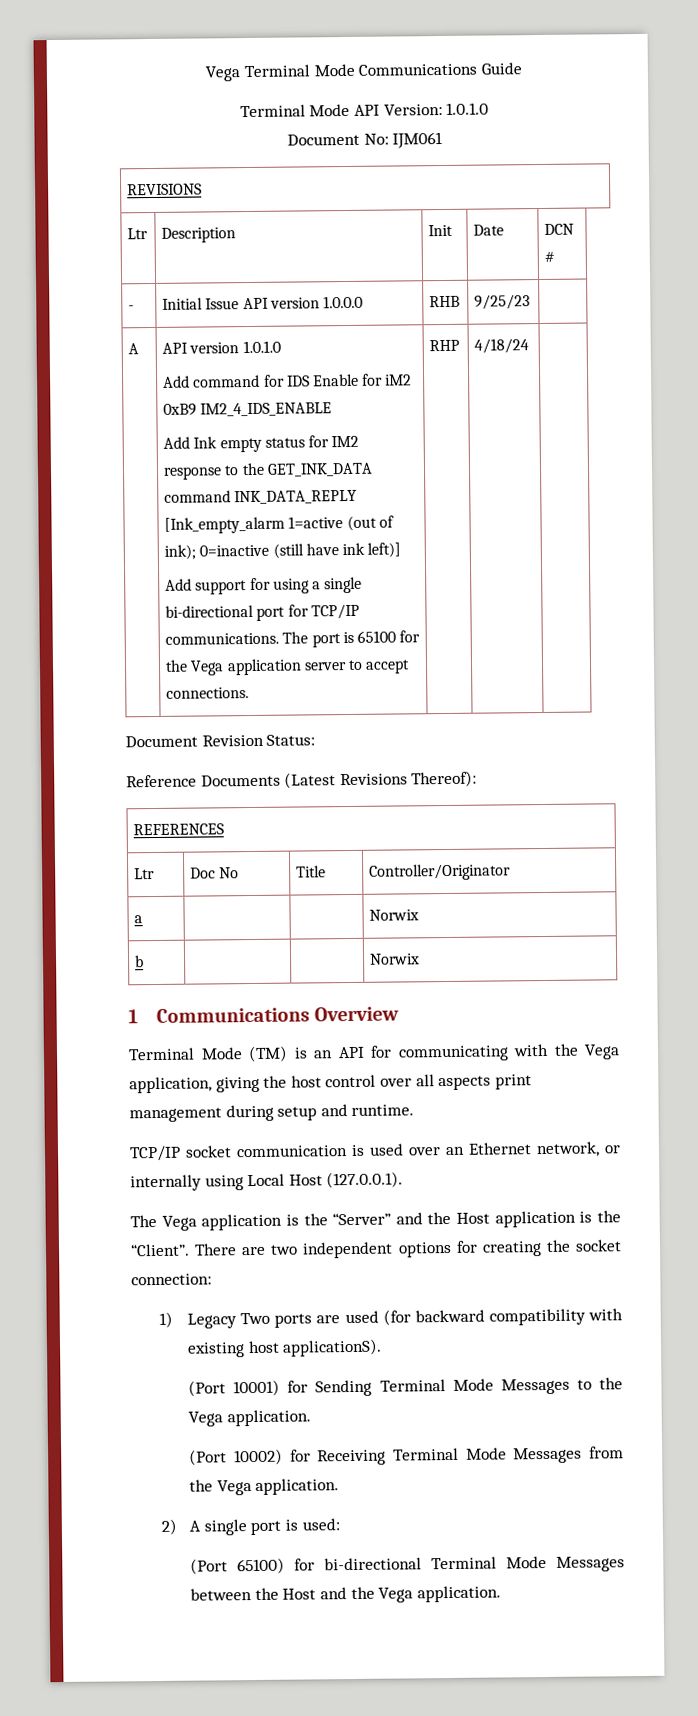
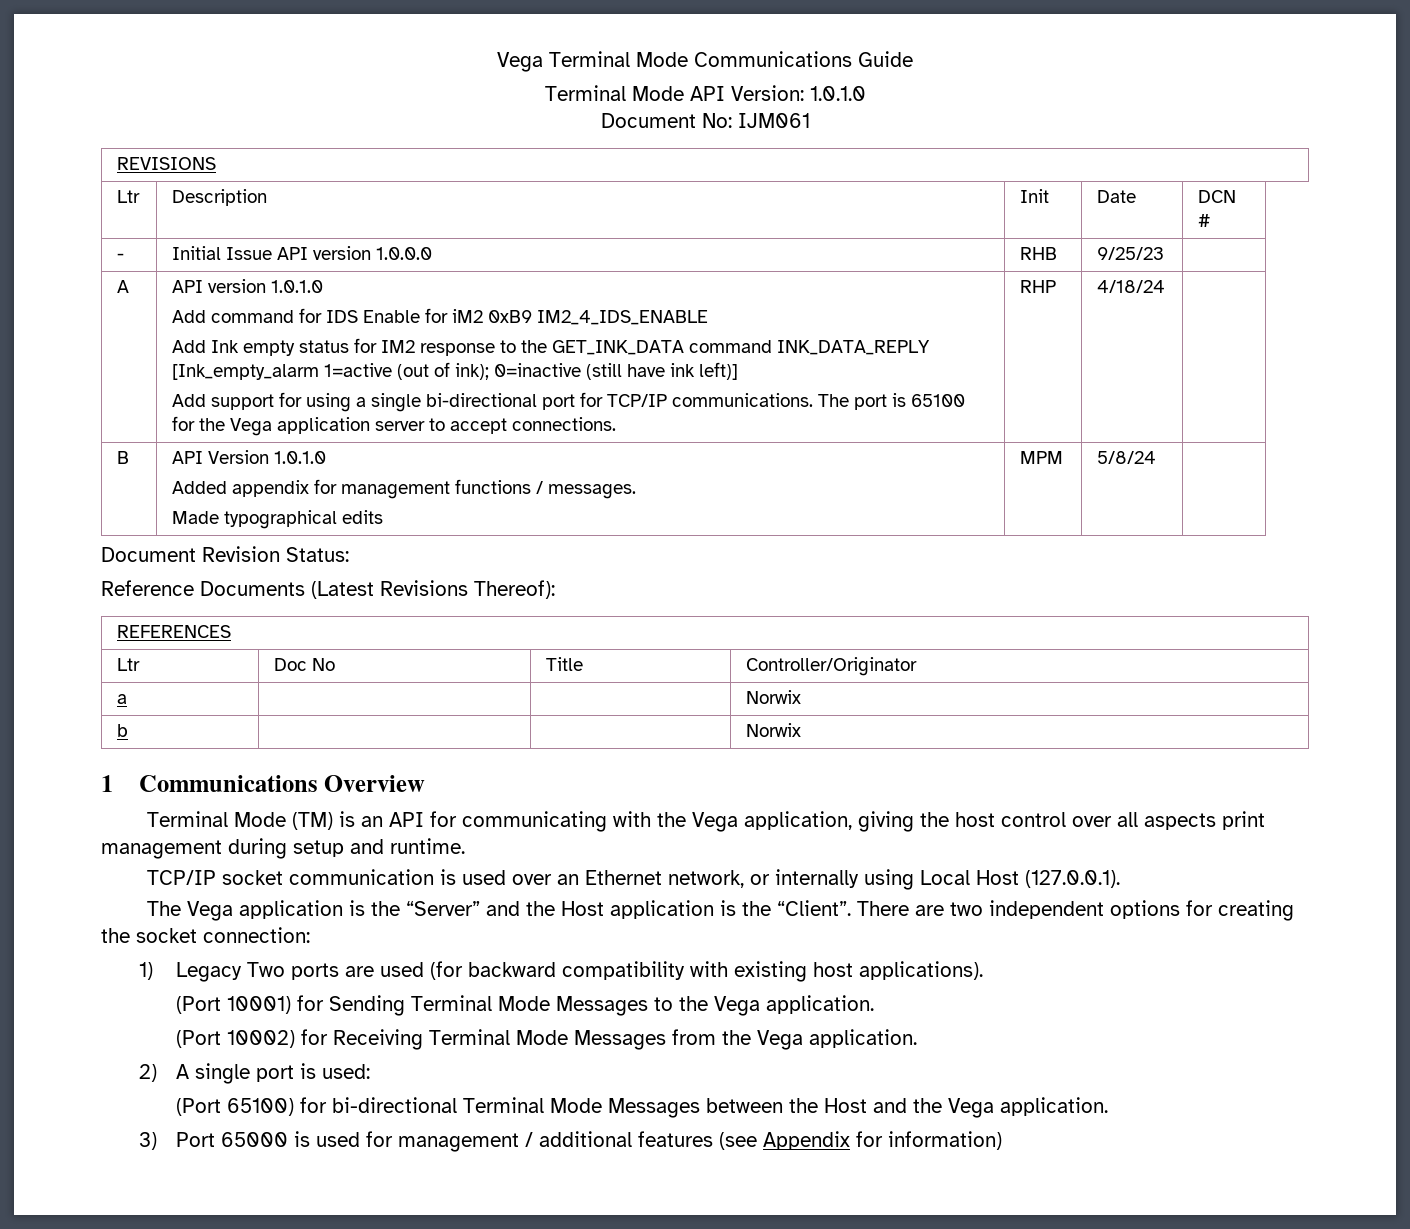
(530, 346) none -> [117,451,130,464] [172,450,327,464] [172,479,637,499] [172,510,384,529] [1020,451,1064,464] [1097,451,1157,464] // B | API Version 1.0.1.0 // Added appendix for management functions / messages. // Made typographical edits | MPM | 5/8/24 |
[282,1338,383,1357] applicationS). -> [859,961,984,980] applications).
(501, 1594) none -> [138,1131,1003,1152] // 3) Port 65000 is used for management / additional features (see Appendix for information)

